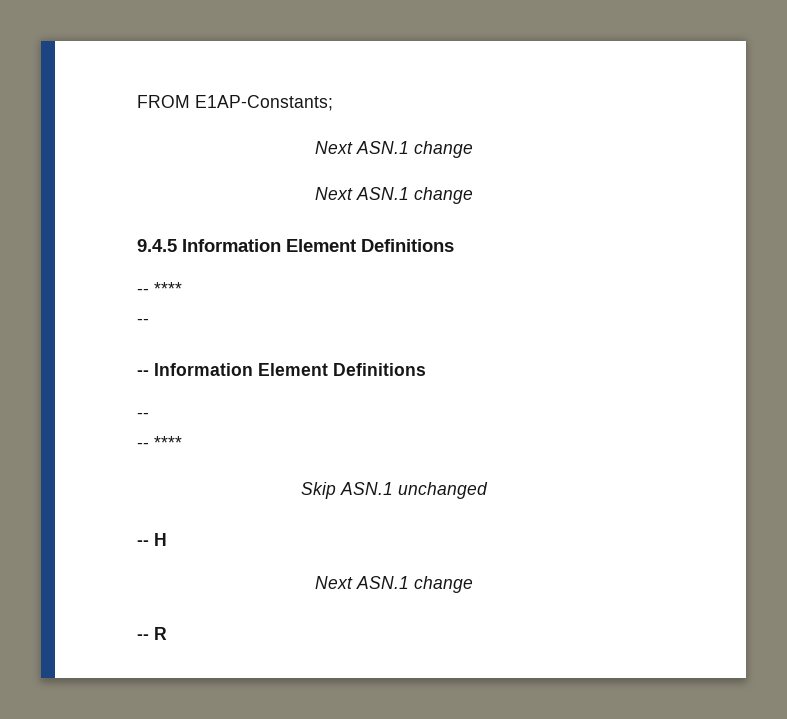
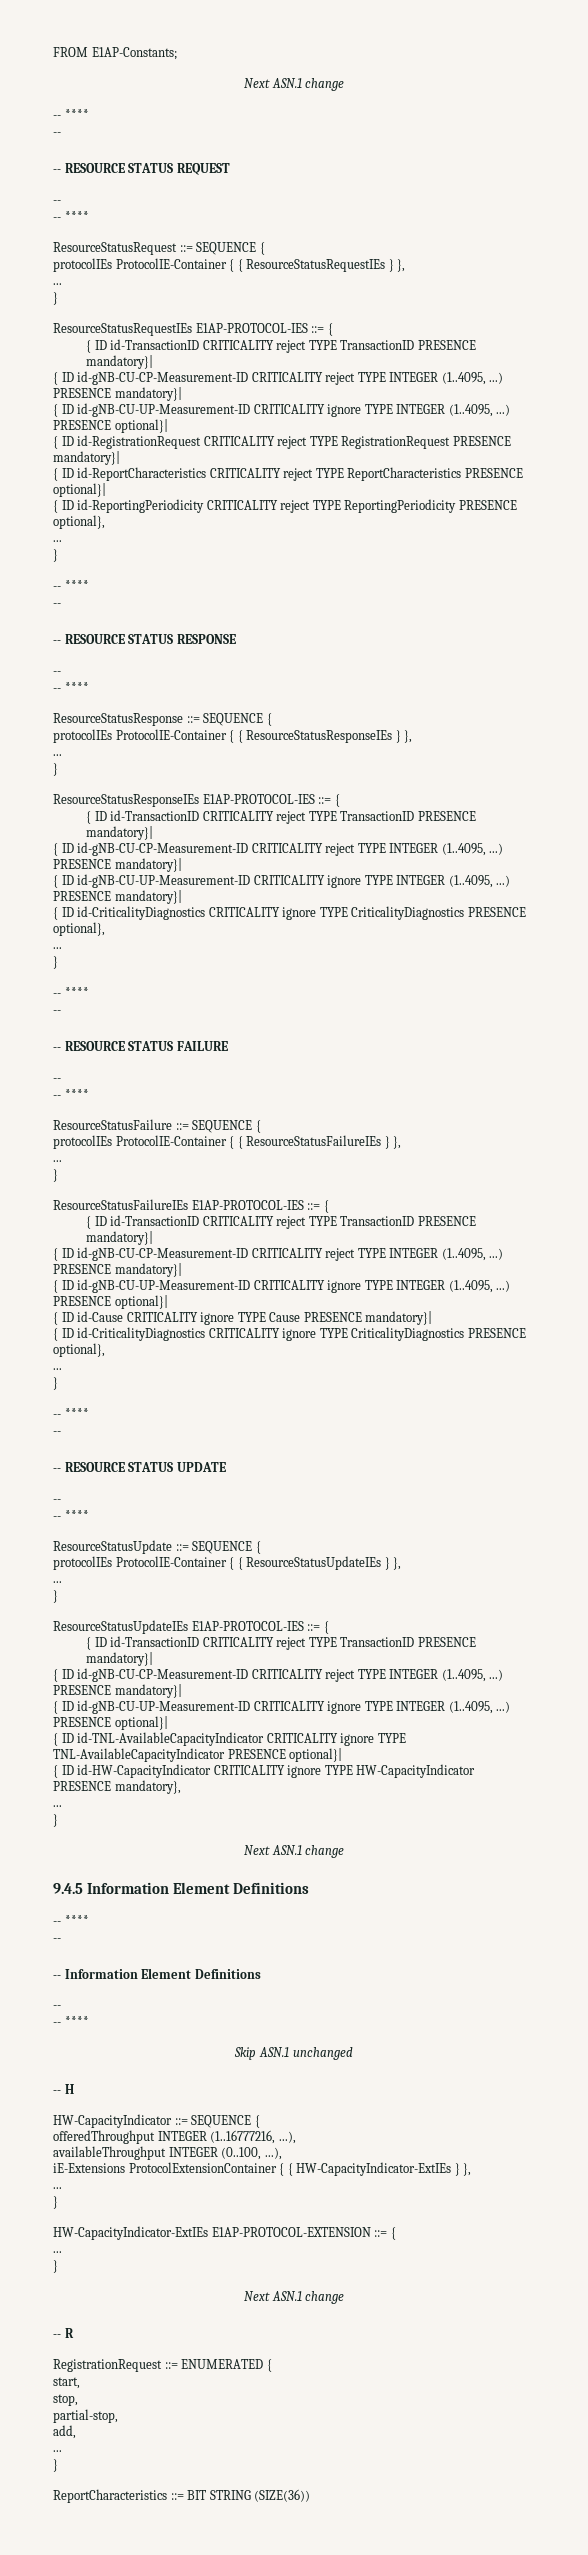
(473, 149) none -> [53,109,89,119] [53,132,61,136] [53,163,230,175] [53,200,61,204] [53,211,89,221] [53,242,265,255] [53,258,406,272] [53,283,62,285] [53,292,58,305] [53,323,333,336] [86,339,476,353] [86,355,154,369] [53,371,504,385] [53,387,182,401] [53,403,511,417] [53,419,168,433] [53,435,511,449] [53,451,120,465] [53,467,523,481] [53,483,106,497] [53,499,517,513] [53,515,105,529] [53,540,62,542] [53,549,58,562] [53,580,89,590] [53,603,61,607] [53,634,236,644] [53,671,61,675] [53,682,89,692] [53,713,272,726] [53,729,413,743] [53,754,62,756] [53,763,58,776] [53,794,340,807] [86,810,476,824] [86,826,154,840] [53,842,504,856] [53,858,182,872] [53,874,511,888] [53,890,182,904] [53,906,526,920] [53,922,105,936] [53,947,62,949] [53,956,58,969] [53,987,89,997] [53,1010,61,1014] [53,1041,228,1051] [53,1078,61,1082] [53,1089,89,1099] [53,1119,261,1133] [53,1135,402,1149] [53,1160,62,1162] [53,1169,58,1182] [53,1199,329,1213] [86,1215,476,1229] [86,1231,154,1245] [53,1247,504,1261] [53,1263,182,1277] [53,1279,511,1293] [53,1295,168,1309] [53,1311,433,1325] [53,1327,526,1341] [53,1343,105,1357] [53,1368,62,1370] [53,1377,58,1390] [53,1408,89,1418] [53,1431,61,1435] [53,1462,226,1472] [53,1499,61,1503] [53,1510,89,1520] [53,1540,261,1554] [53,1556,402,1570] [53,1581,62,1583] [53,1590,58,1603] [53,1620,329,1634] [86,1636,476,1650] [86,1652,154,1666] [53,1668,504,1682] [53,1684,182,1698] [53,1700,511,1714] [53,1716,168,1730] [53,1732,406,1746] [53,1748,343,1762] [53,1764,476,1778] [53,1780,181,1794] [53,1805,62,1807] [53,1814,58,1827] // -- **** // -- // -- RESOURCE STATUS REQUEST // -- // -- **** // ResourceStatusRequest ::= SEQUENCE { // protocolIEs ProtocolIE-Container { { ResourceStatusRequestIEs } }, // ... // } // ResourceStatusRequestIEs E1AP-PROTOCOL-IES ::= { // { ID id-TransactionID CRITICALITY reject TYPE TransactionID PRESENCE mandatory}| // { ID id-gNB-CU-CP-Measurement-ID CRITICALITY reject TYPE INTEGER (1..4095, ...) PRESENCE mandatory}| // { ID id-gNB-CU-UP-Measurement-ID CRITICALITY ignore TYPE INTEGER (1..4095, ...) PRESENCE optional}| // { ID id-RegistrationRequest CRITICALITY reject TYPE RegistrationRequest PRESENCE mandatory}| // { ID id-ReportCharacteristics CRITICALITY reject TYPE ReportCharacteristics PRESENCE optional}| // { ID id-ReportingPeriodicity CRITICALITY reject TYPE ReportingPeriodicity PRESENCE optional}, // ... // } // -- **** // -- // -- RESOURCE STATUS RESPONSE // -- // -- **** // ResourceStatusResponse ::= SEQUENCE { // protocolIEs ProtocolIE-Container { { ResourceStatusResponseIEs } }, // ... // } // ResourceStatusResponseIEs E1AP-PROTOCOL-IES ::= { // { ID id-TransactionID CRITICALITY reject TYPE TransactionID PRESENCE mandatory}| // { ID id-gNB-CU-CP-Measurement-ID CRITICALITY reject TYPE INTEGER (1..4095, ...) PRESENCE mandatory}| // { ID id-gNB-CU-UP-Measurement-ID CRITICALITY ignore TYPE INTEGER (1..4095, ...) PRESENCE mandatory}| // { ID id-CriticalityDiagnostics CRITICALITY ignore TYPE CriticalityDiagnostics PRESENCE optional}, // ... // } // -- **** // -- // -- RESOURCE STATUS FAILURE // -- // -- **** // ResourceStatusFailure ::= SEQUENCE { // protocolIEs ProtocolIE-Container { { ResourceStatusFailureIEs } }, // ... // } // ResourceStatusFailureIEs E1AP-PROTOCOL-IES ::= { // { ID id-TransactionID CRITICALITY reject TYPE TransactionID PRESENCE mandatory}| // { ID id-gNB-CU-CP-Measurement-ID CRITICALITY reject TYPE INTEGER (1..4095, ...) PRESENCE mandatory}| // { ID id-gNB-CU-UP-Measurement-ID CRITICALITY ignore TYPE INTEGER (1..4095, ...) PRESENCE optional}| // { ID id-Cause CRITICALITY ignore TYPE Cause PRESENCE mandatory}| // { ID id-CriticalityDiagnostics CRITICALITY ignore TYPE CriticalityDiagnostics PRESENCE optional}, // ... // } // -- **** // -- // -- RESOURCE STATUS UPDATE // -- // -- **** // ResourceStatusUpdate ::= SEQUENCE { // protocolIEs ProtocolIE-Container { { ResourceStatusUpdateIEs } }, // ... // } // ResourceStatusUpdateIEs E1AP-PROTOCOL-IES ::= { // { ID id-TransactionID CRITICALITY reject TYPE TransactionID PRESENCE mandatory}| // { ID id-gNB-CU-CP-Measurement-ID CRITICALITY reject TYPE INTEGER (1..4095, ...) PRESENCE mandatory}| // { ID id-gNB-CU-UP-Measurement-ID CRITICALITY ignore TYPE INTEGER (1..4095, ...) PRESENCE optional}| // { ID id-TNL-AvailableCapacityIndicator CRITICALITY ignore TYPE TNL-AvailableCapacityIndicator PRESENCE optional}| // { ID id-HW-CapacityIndicator CRITICALITY ignore TYPE HW-CapacityIndicator PRESENCE mandatory}, // ... // }
(167, 539) none -> [53,2114,260,2128] [53,2130,296,2144] [53,2146,282,2160] [53,2162,472,2176] [53,2187,62,2189] [53,2196,58,2209] [53,2226,396,2240] [53,2251,62,2253] [53,2260,58,2273] // HW-CapacityIndicator ::= SEQUENCE { // offeredThroughput INTEGER (1..16777216, ...), // availableThroughput INTEGER (0..100, ...), // iE-Extensions ProtocolExtensionContainer { { HW-CapacityIndicator-ExtIEs } }, // ... // } // HW-CapacityIndicator-ExtIEs E1AP-PROTOCOL-EXTENSION ::= { // ... // }
(167, 633) none -> [53,2359,272,2372] [53,2377,80,2389] [53,2394,78,2406] [53,2409,118,2423] [53,2425,76,2439] [53,2450,62,2452] [53,2459,58,2472] [53,2489,311,2503] // RegistrationRequest ::= ENUMERATED { // start, // stop, // partial-stop, // add, // ... // } // ReportCharacteristics ::= BIT STRING (SIZE(36))

